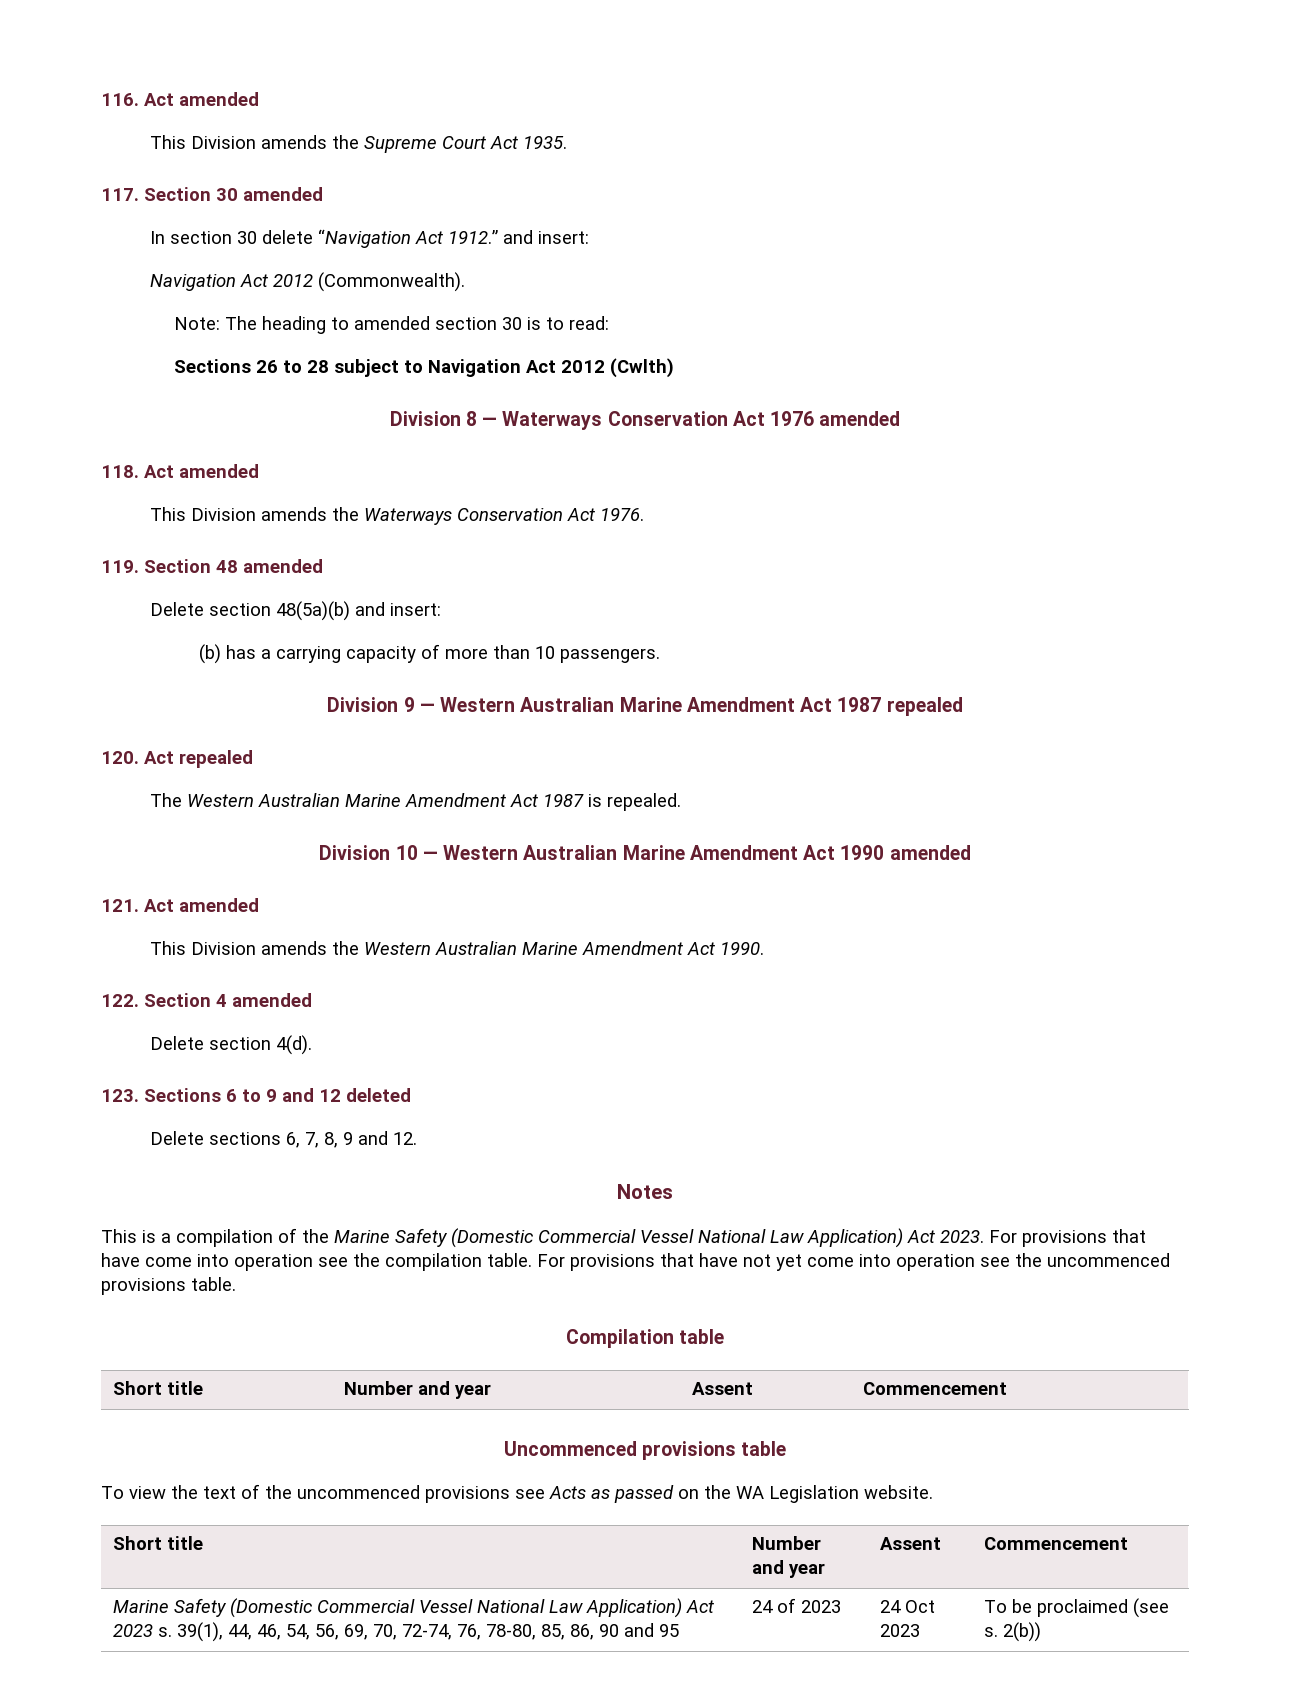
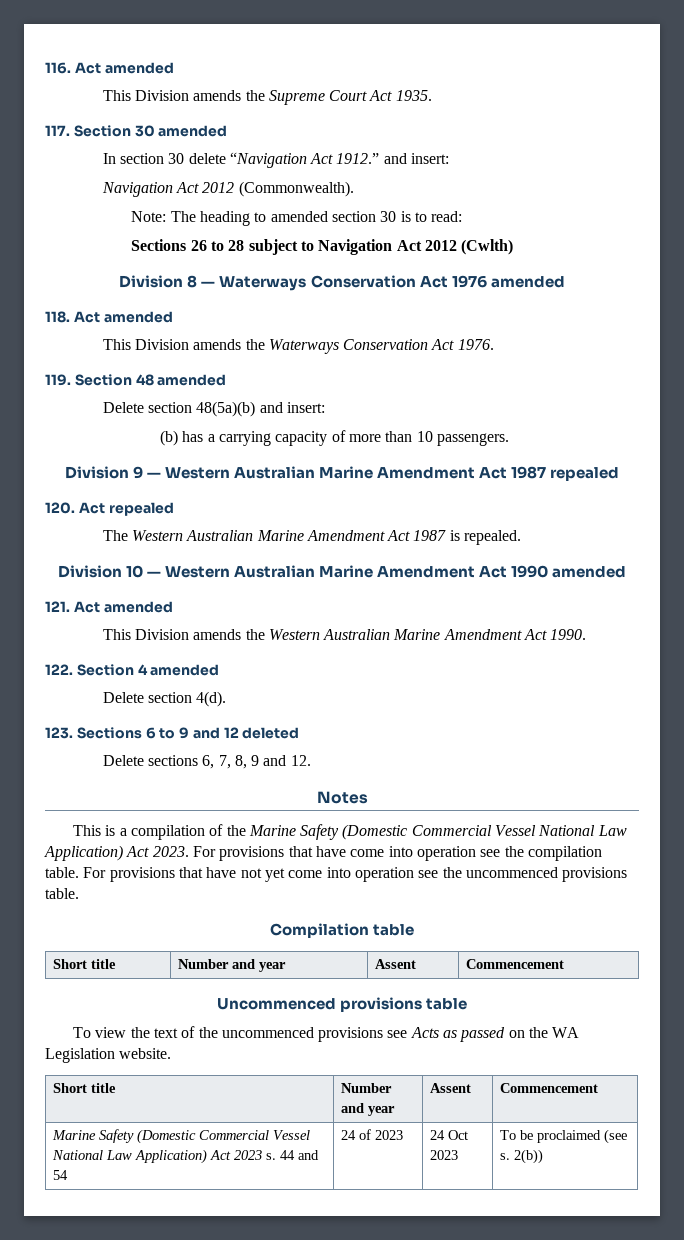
[177,1622,680,1642] 39(1), 44, 46, 54, 56, 69, 70, 72-74, 76, 78-80, 85, 86, 90 and 95 -> [280,1150,320,1160] [53,1170,69,1180] 44 and 54

